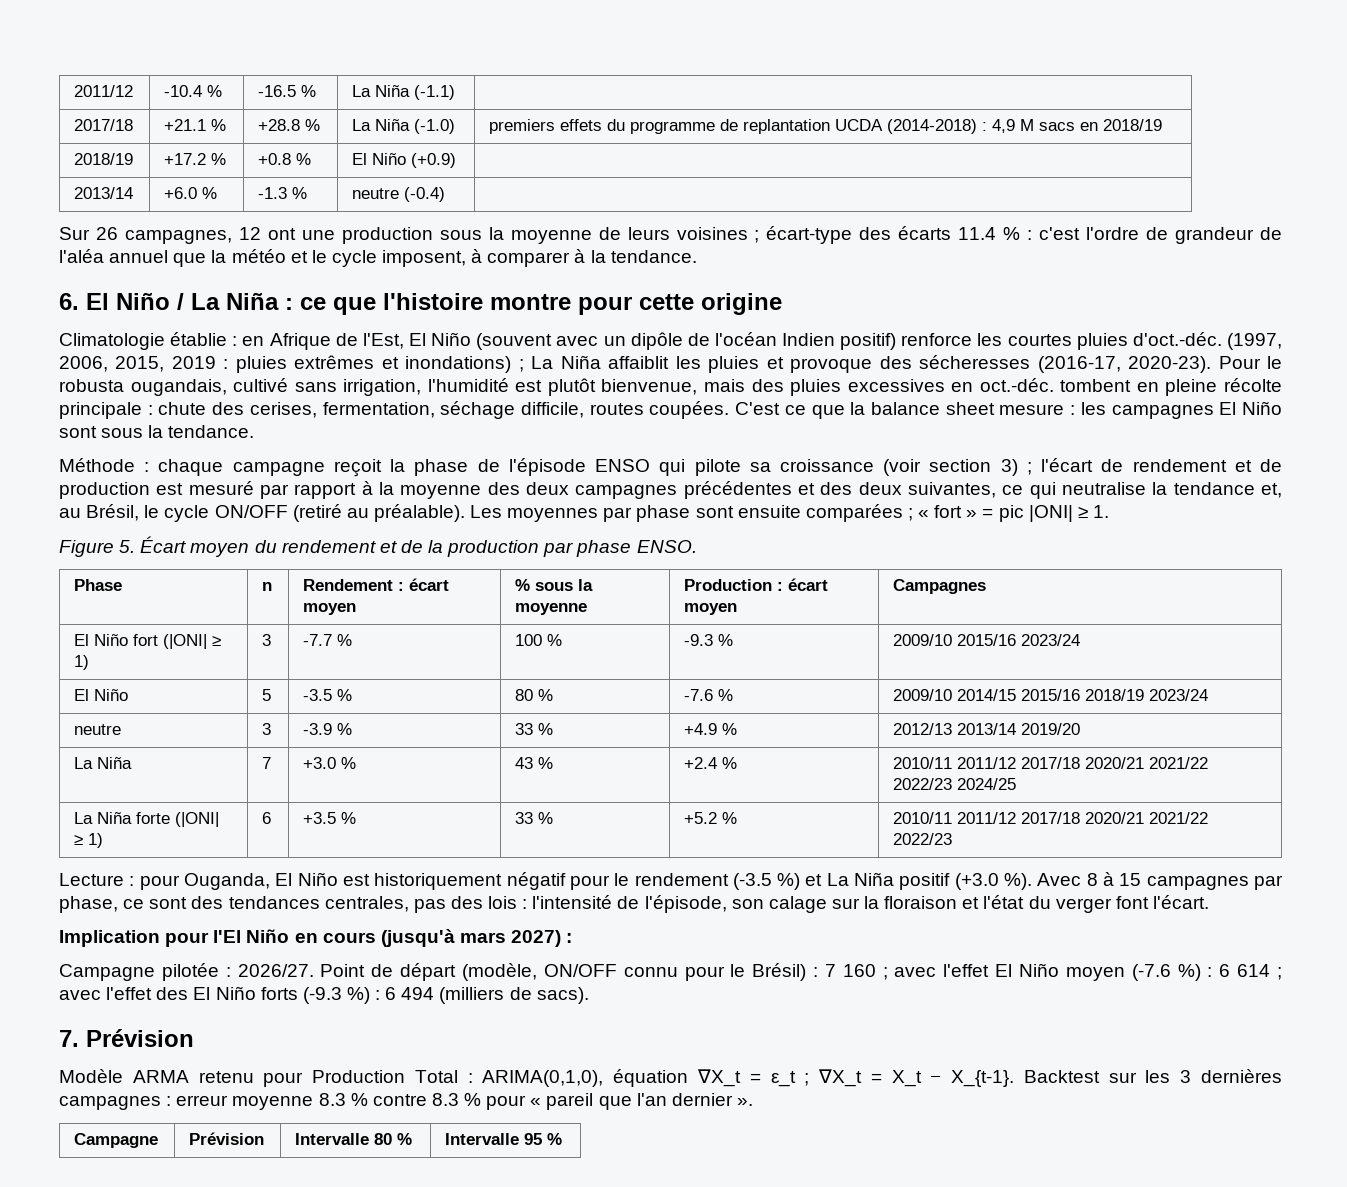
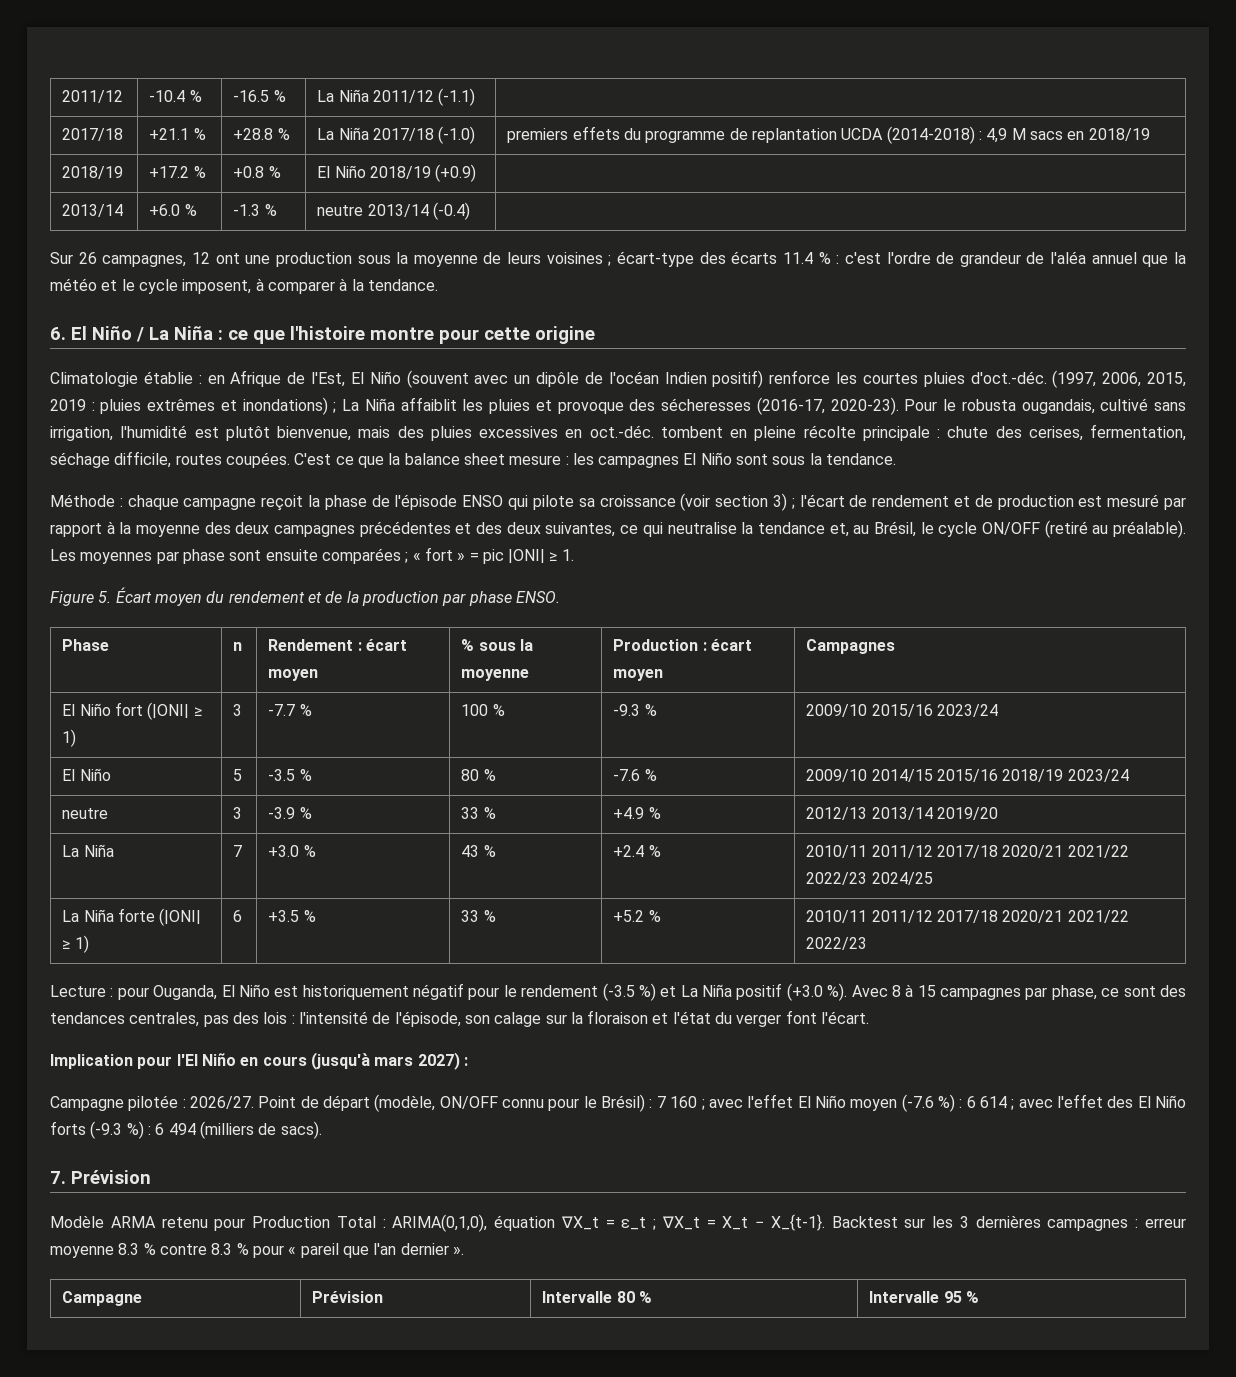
(411, 91) none -> [373,90,435,103] 2011/12
(411, 125) none -> [373,128,435,141] 2017/18
(407, 159) none -> [370,166,432,179] 2018/19
(400, 193) none -> [367,204,429,217] 2013/14

